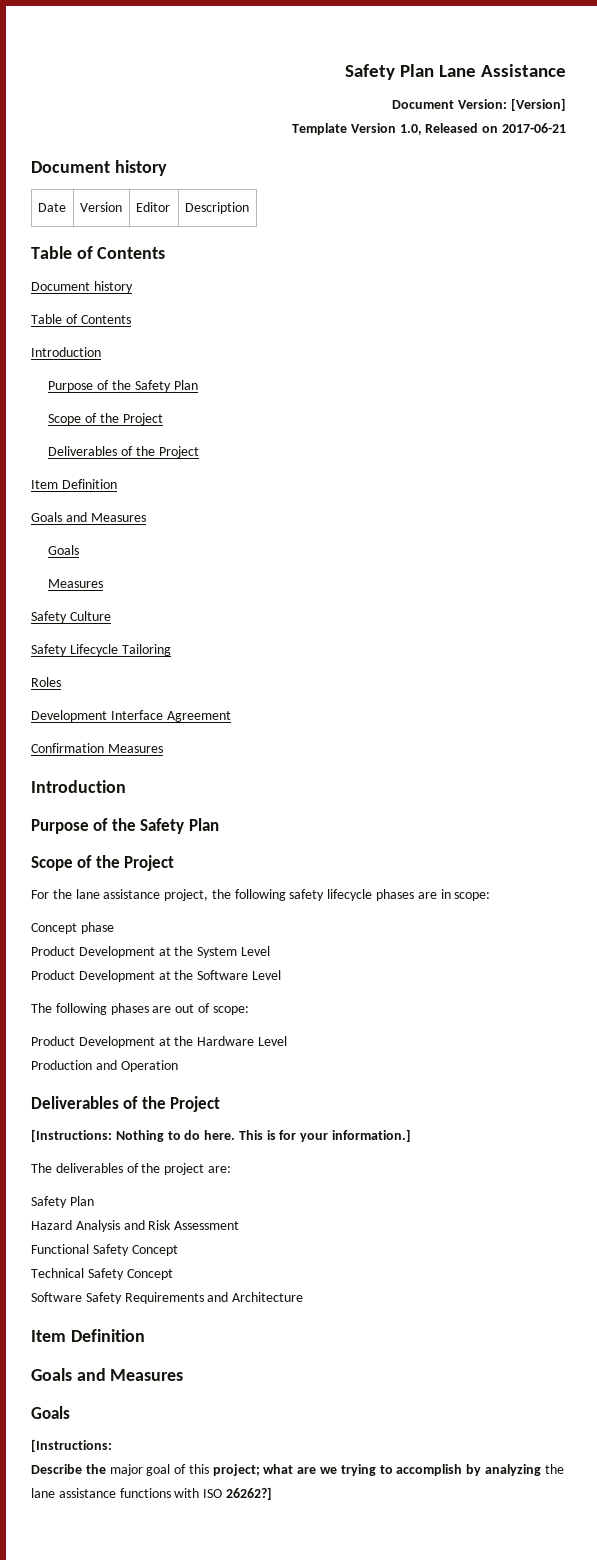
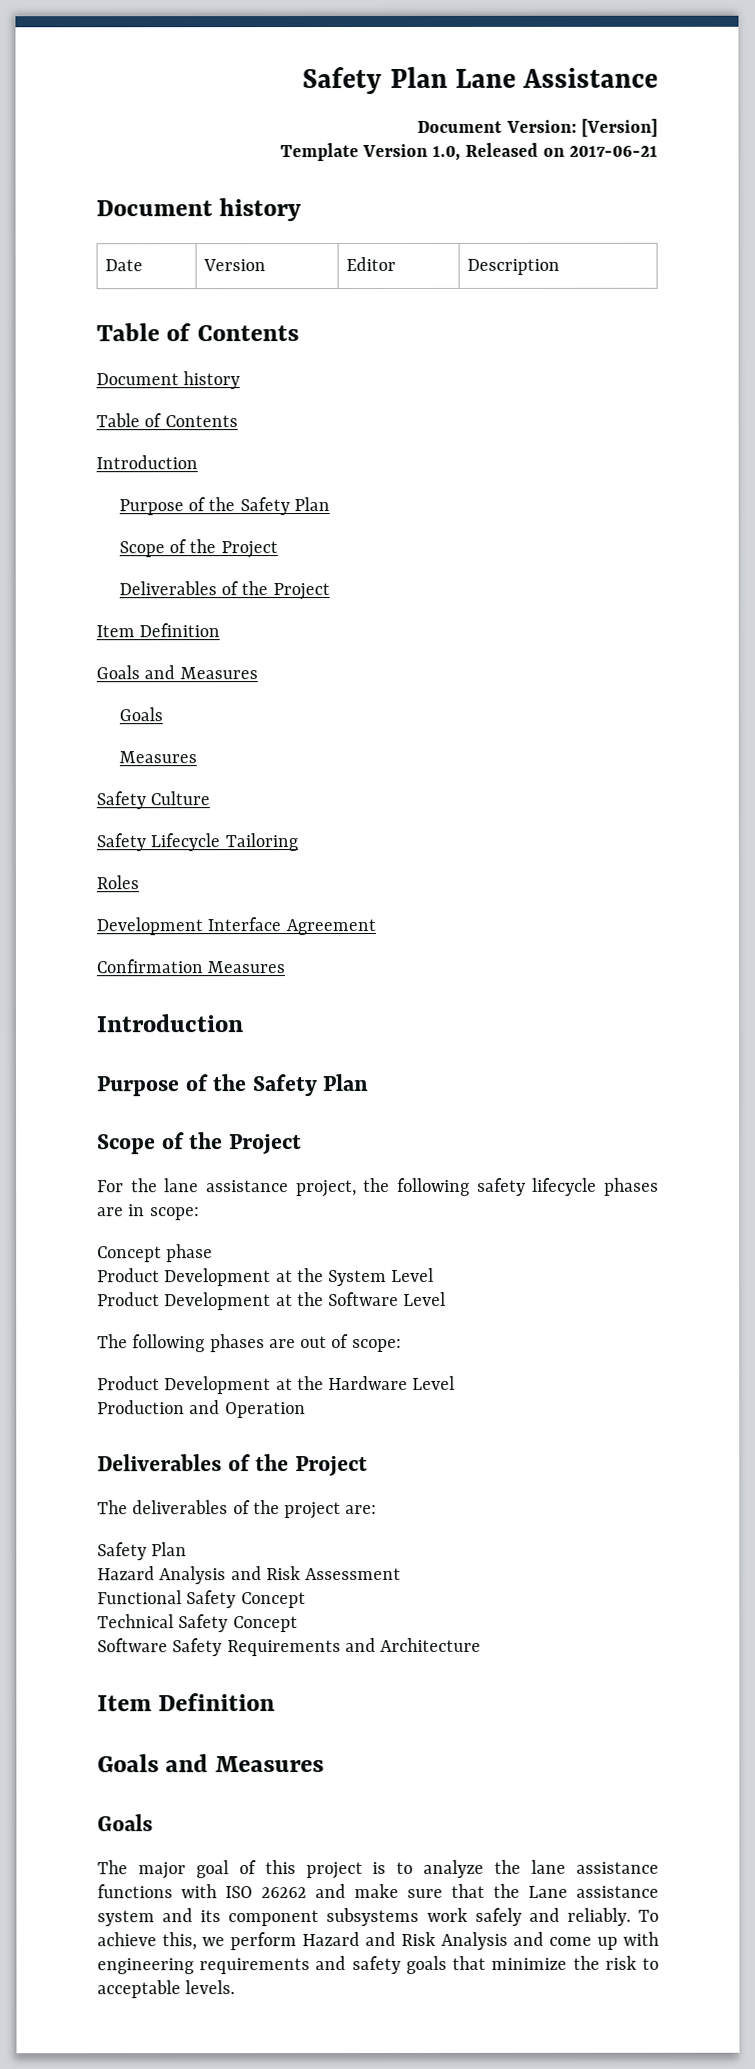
[31,1129,412,1142] // [Instructions: Nothing to do here. This is for your information.] -> (368, 1466) none
[31,1439,112,1452] [31,1464,106,1474] [Instructions: // Describe the -> [97,1860,128,1875] The
[212,1464,541,1476] project; what are we trying to accomplish by analyzing -> [305,1859,485,1880] project is to analyze
[225,1487,272,1500] 26262?] -> [261,1883,659,1899] [97,1907,659,1927] [97,1931,659,1951] [97,1955,659,1975] [97,1980,236,1999] 26262 and make sure that the Lane assistance system and its component subsystems work safely and reliably. To achieve this, we perform Hazard and Risk Analysis and come up with engineering requirements and safety goals that minimize the risk to acceptable levels.

